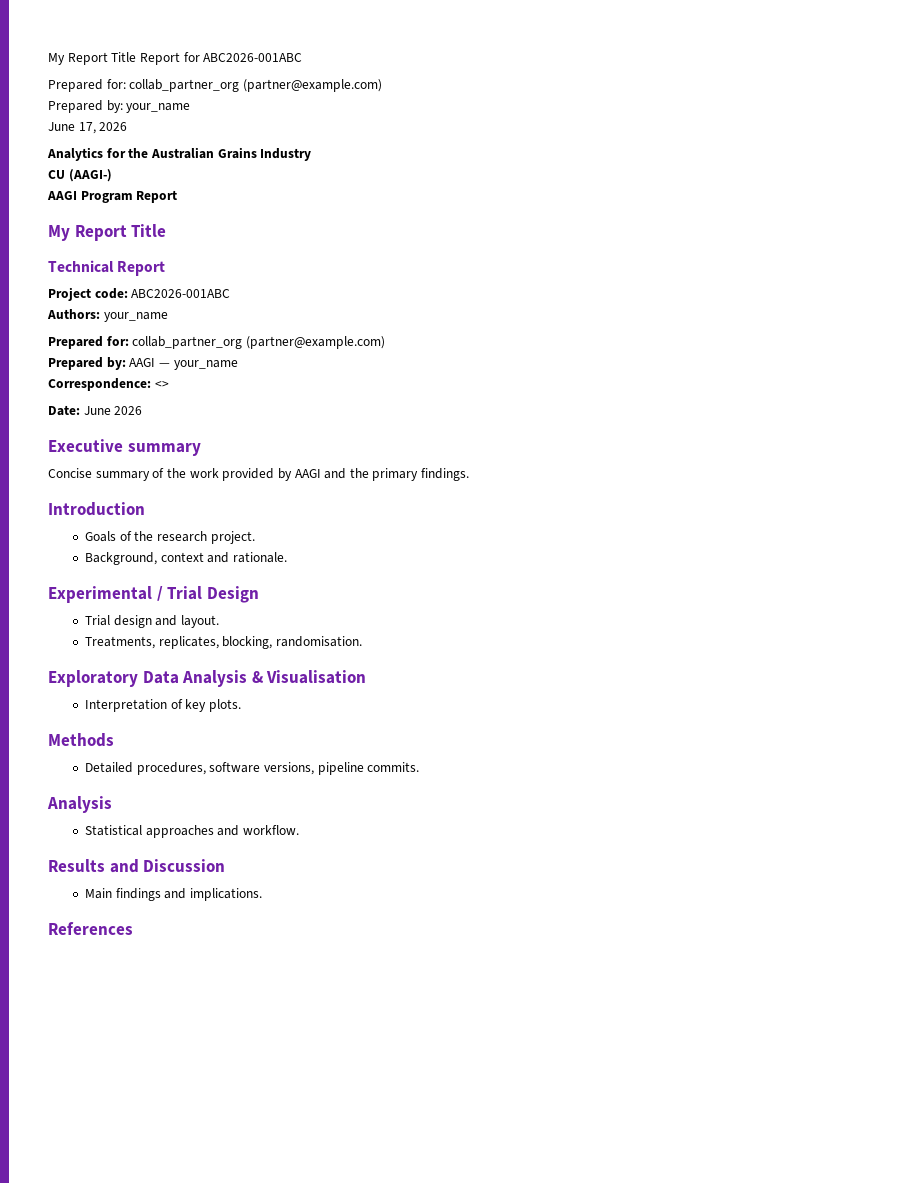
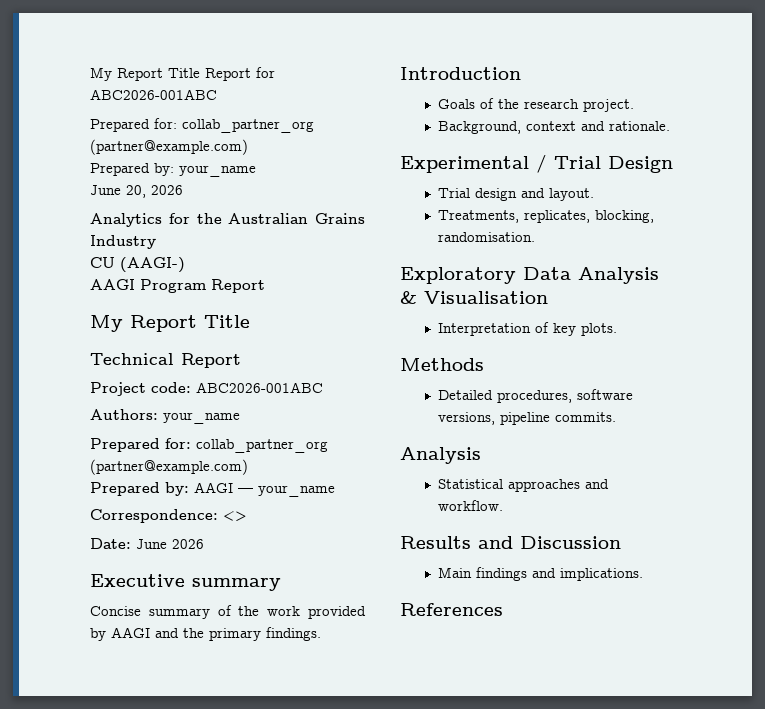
[78,122,96,134] 17, -> [126,185,146,198] 20,

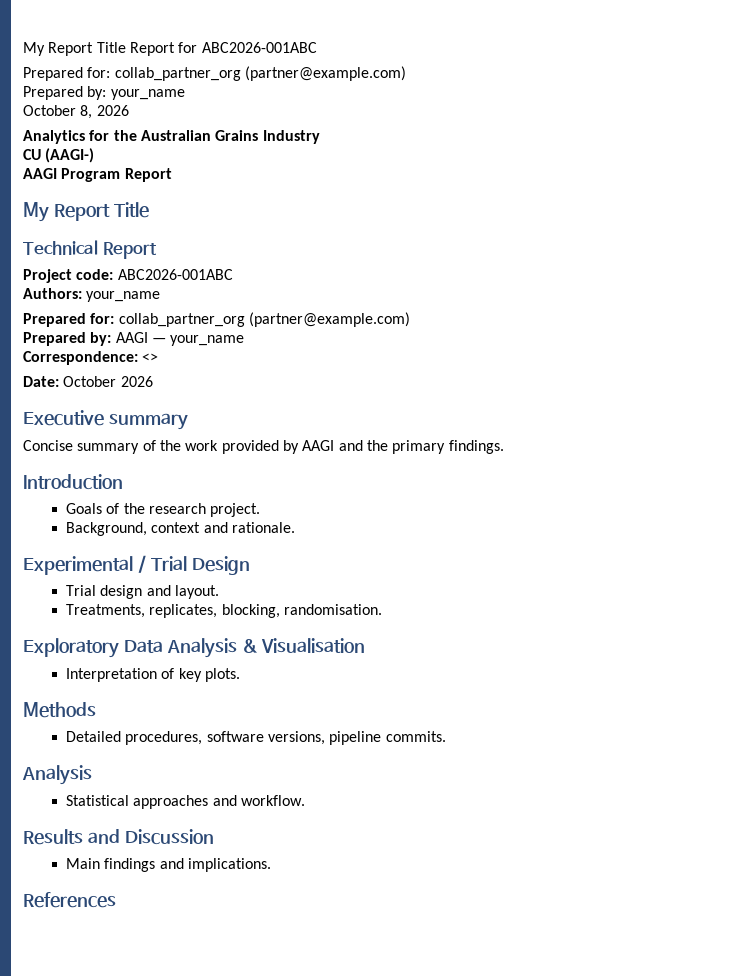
[90,185,146,198] June 20, -> [23,105,93,119] October 8,
[136,539,167,549] June -> [63,376,117,387] October

